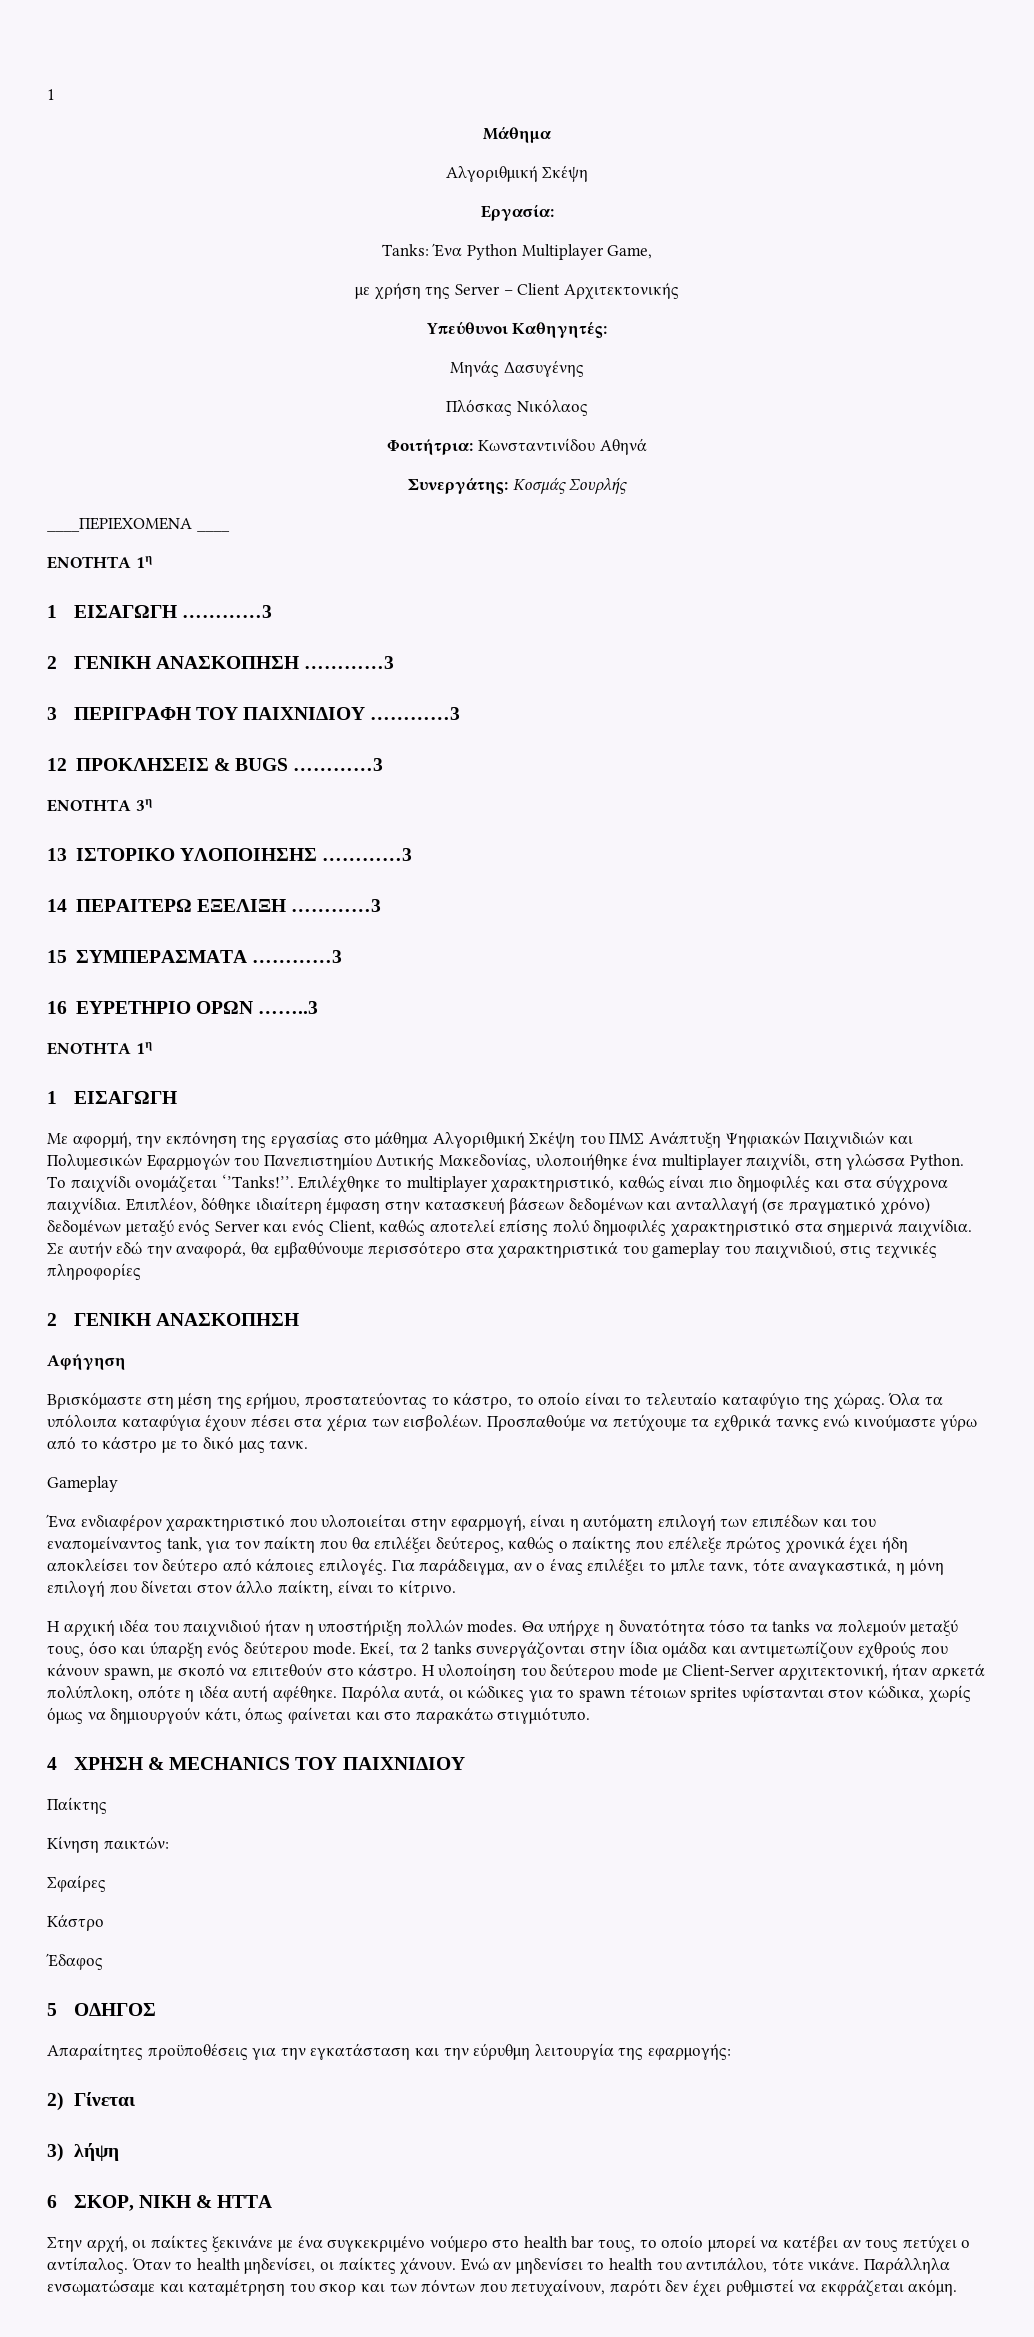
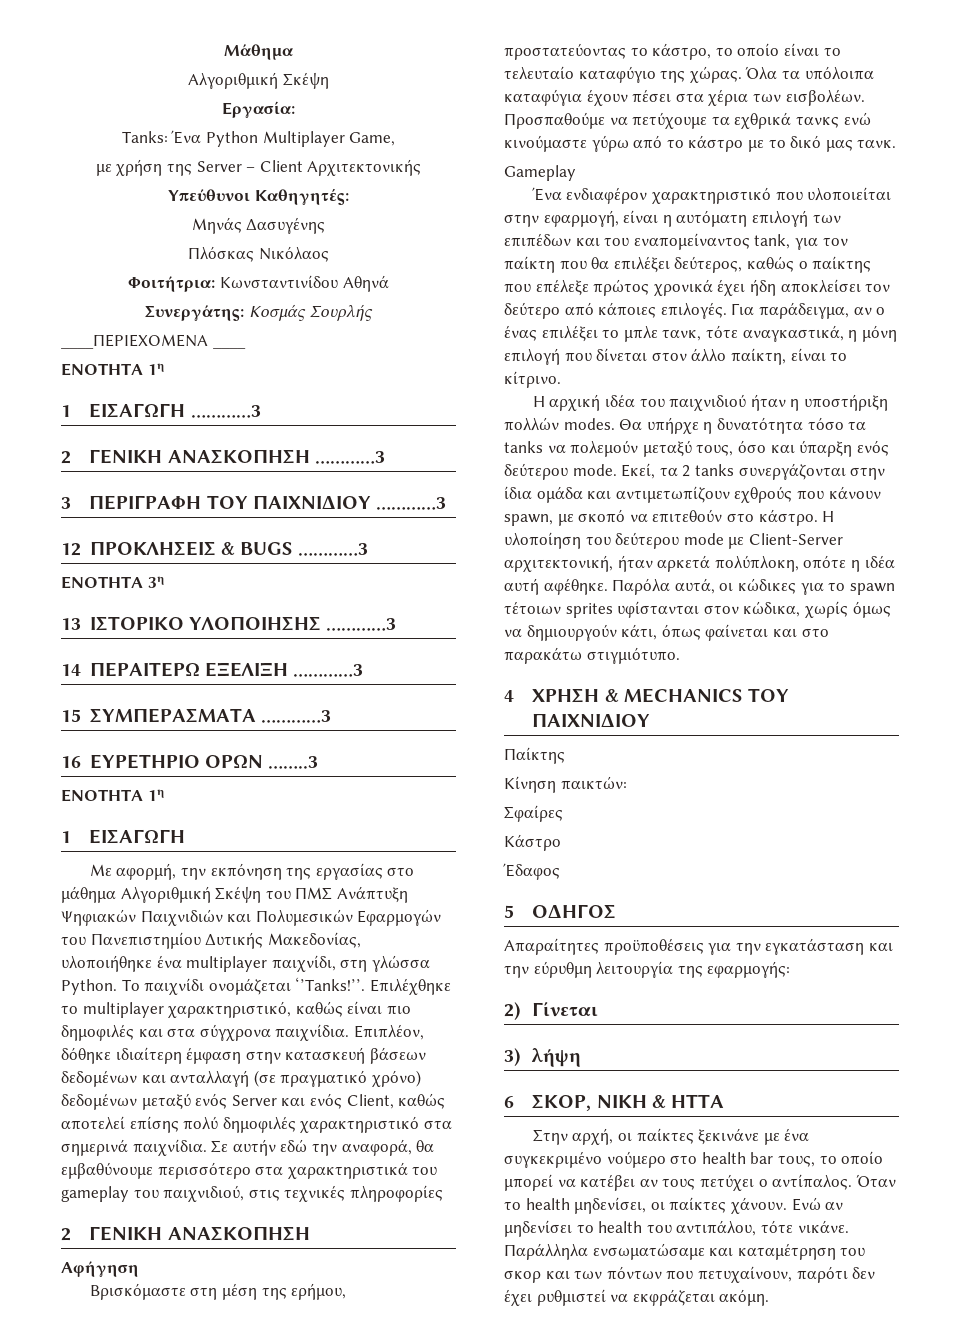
[47,89,55,100] 1 // -> (224, 52) none

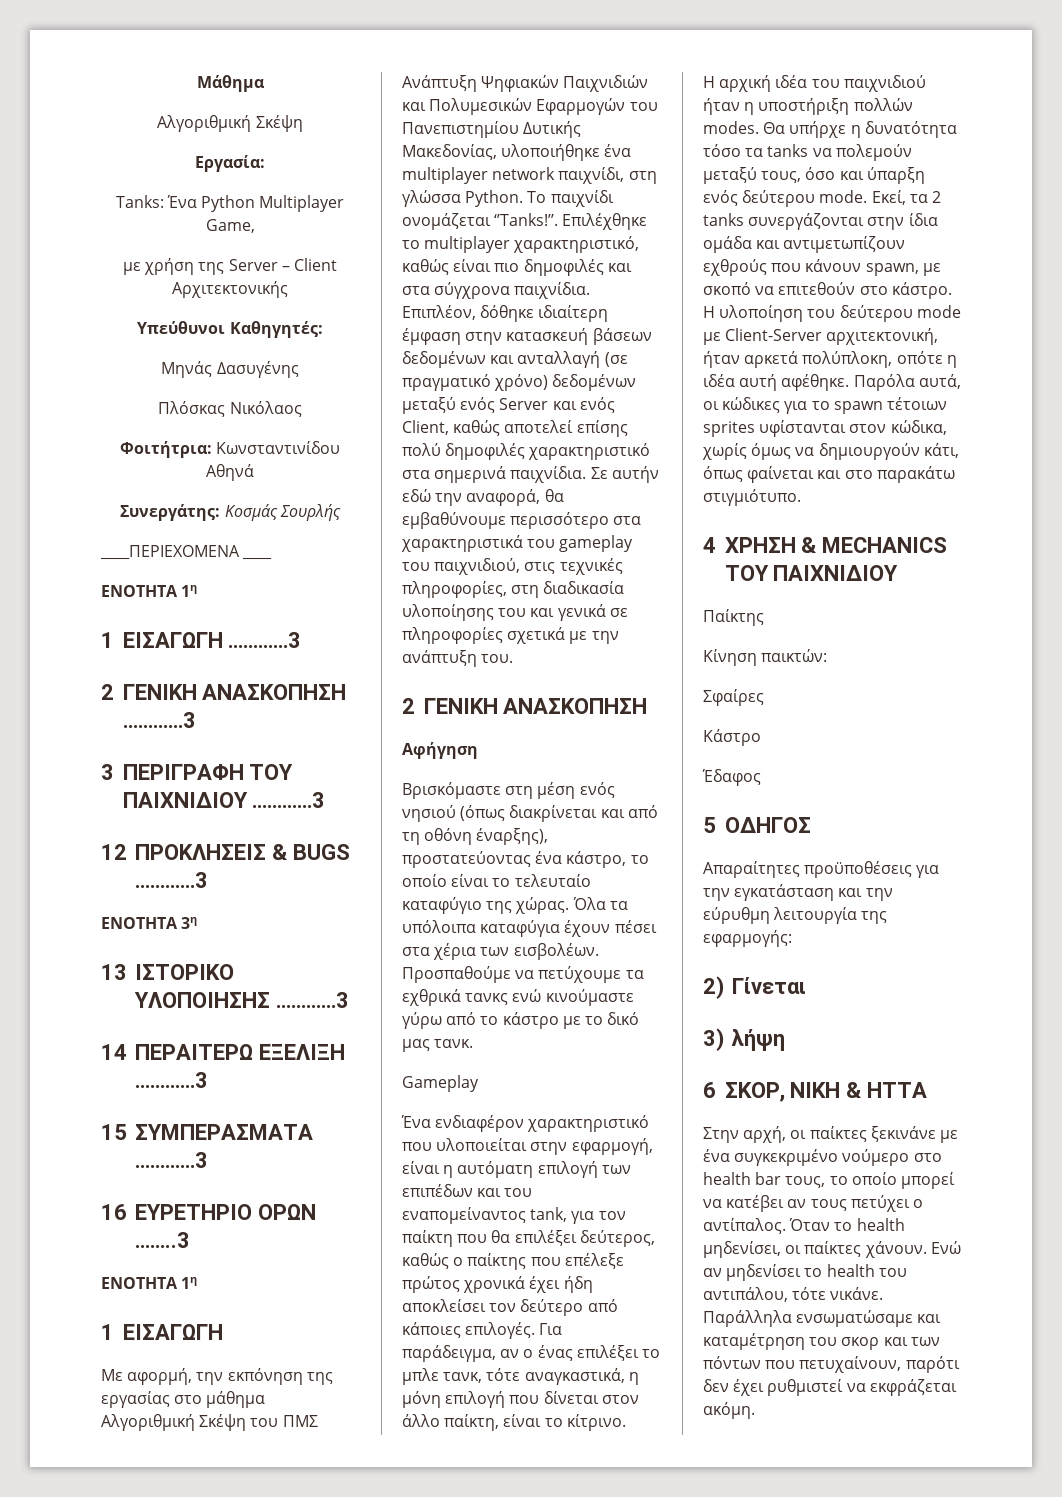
(268, 964) none -> [492,167,556,180] network
[349,1185,443,1202] πληροφορίες -> [402,581,625,598] [402,604,628,621] [402,627,619,644] [402,650,514,667] πληροφορίες, στη διαδικασία υλοποίησης του και γενικά σε πληροφορίες σχετικά με την ανάπτυξη του.
[261,1283,347,1300] [504,43,648,60] της ερήμου, προστατεύοντας το -> [579,782,615,798] [402,805,658,822] [402,828,549,845] [402,851,563,868] ενός νησιού (όπως διακρίνεται και από τη οθόνη έναρξης), προστατεύοντας ένα

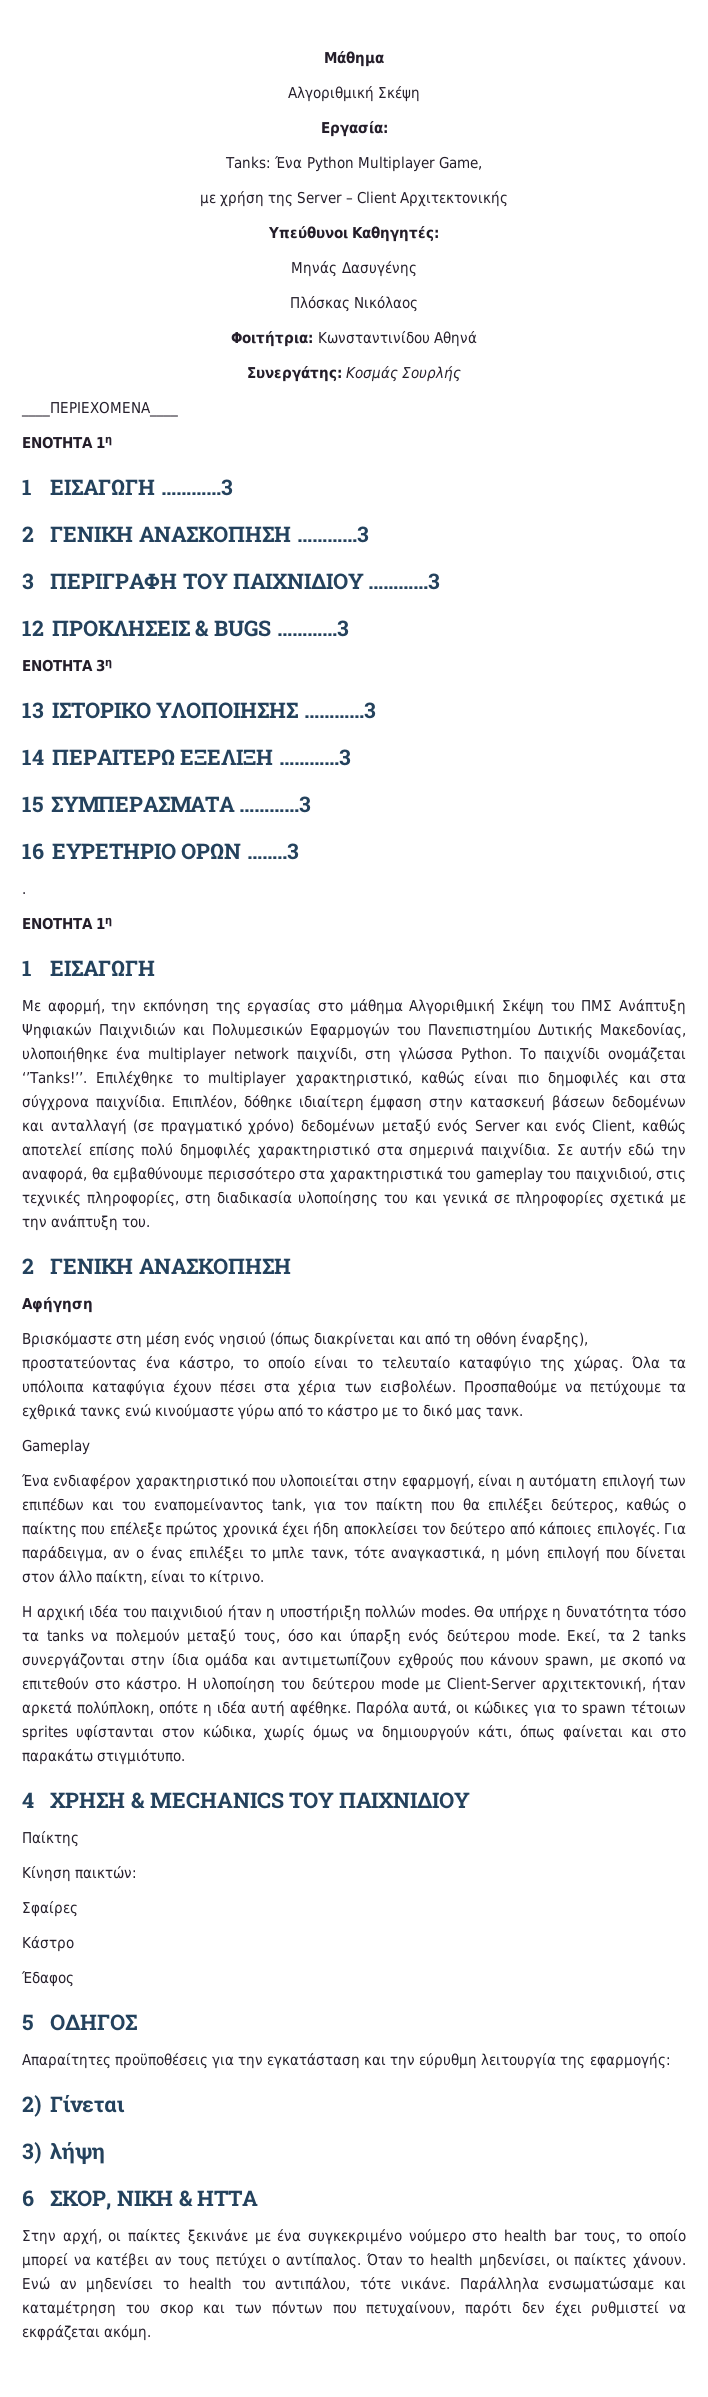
[100,545,273,560] ____ΠΕΡΙΕΧΟΜΕΝΑ ____ -> [21,401,178,417] ____ΠΕΡΙΕΧΟΜΕΝΑ____
(190, 1240) none -> [22,892,26,894] // .

